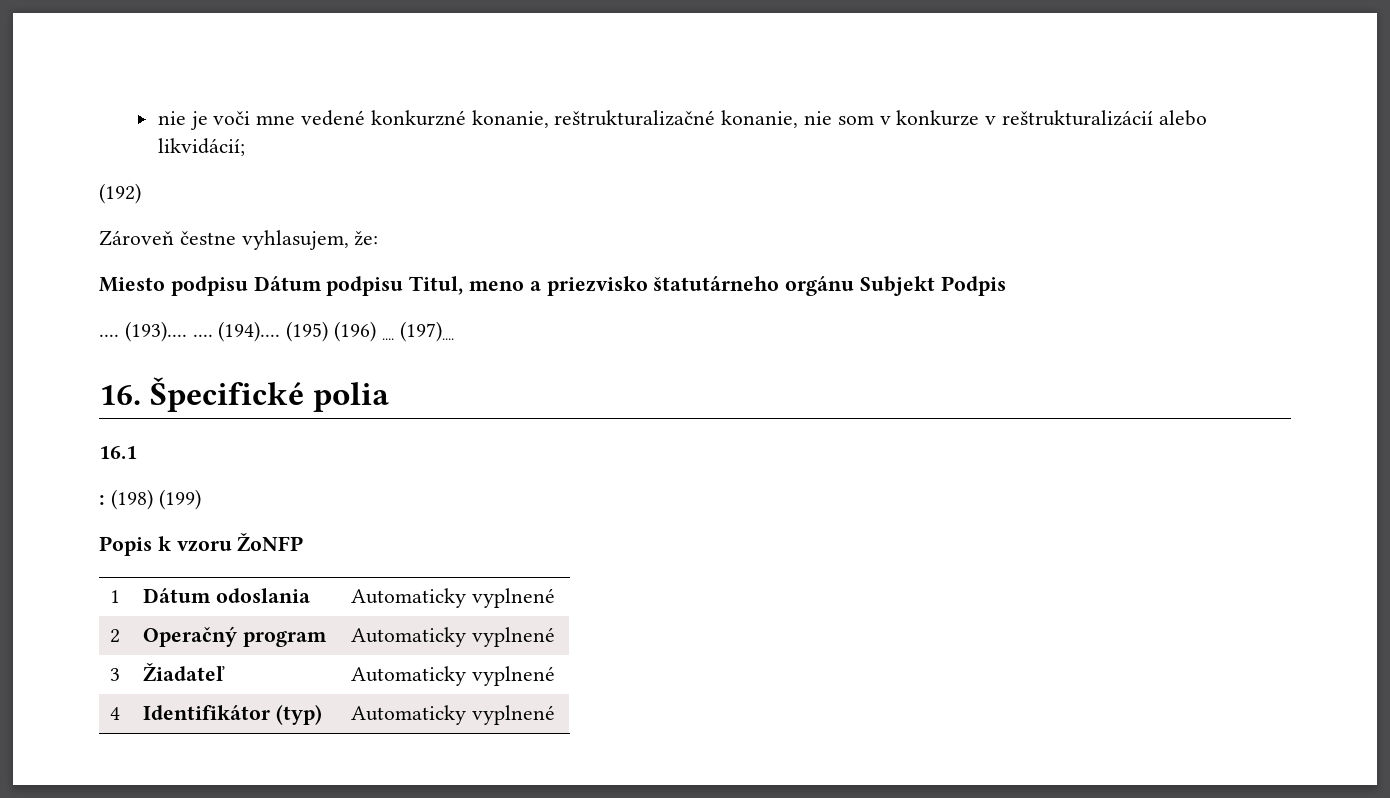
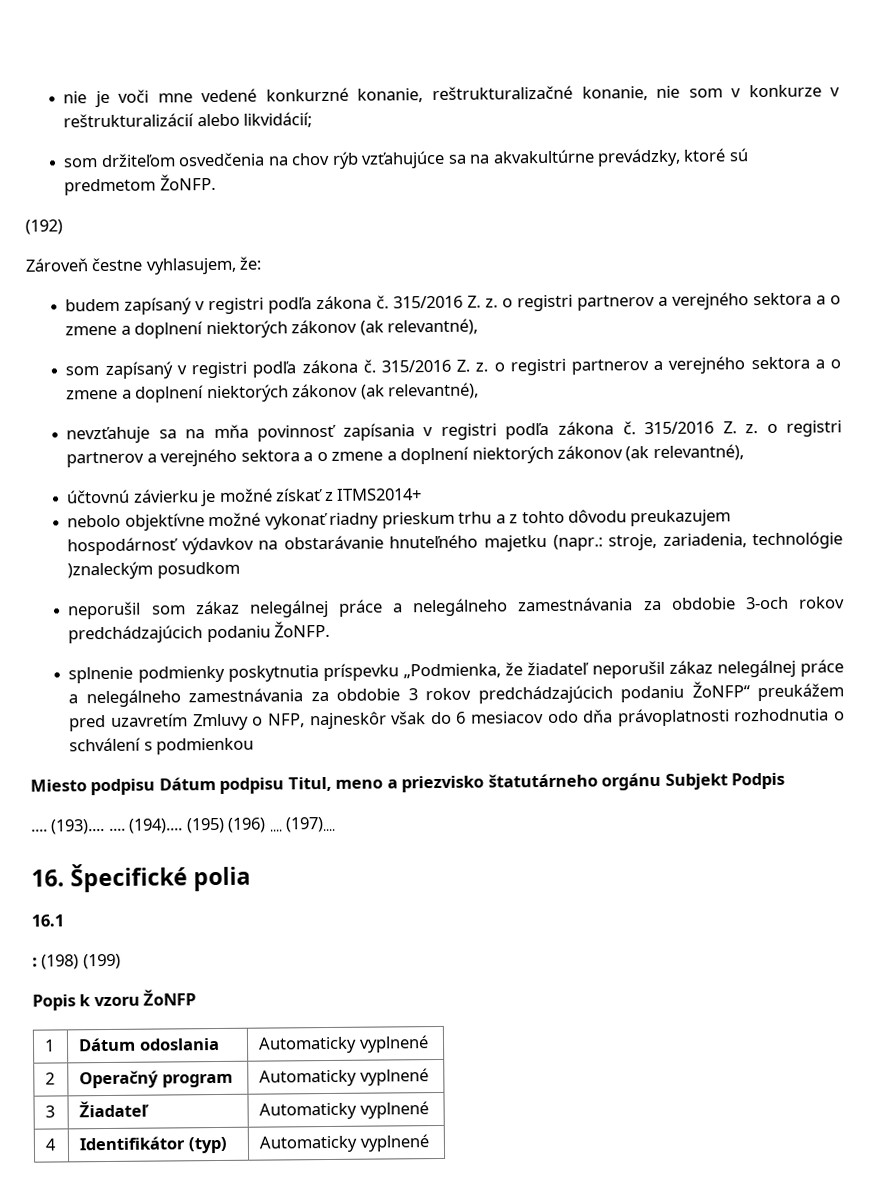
(245, 147) none -> [63,148,749,169] [64,173,216,196] // som držiteľom osvedčenia na chov rýb vzťahujúce sa na akvakultúrne prevádzky, ktoré sú predmetom ŽoNFP.
(379, 238) none -> [65,292,841,315] [65,318,479,339] [65,356,841,379] [66,382,480,403] [66,420,842,444] [66,444,744,468] [66,488,423,507] [67,509,732,531] [67,531,844,556] [67,561,240,580] [67,596,845,620] [68,620,331,644] [68,659,844,684] [68,681,845,708] [69,708,845,732] [69,737,255,755] // budem zapísaný v registri podľa zákona č. 315/2016 Z. z. o registri partnerov a verejného sektora a o zmene a doplnení niektorých zákonov (ak relevantné), // som zapísaný v registri podľa zákona č. 315/2016 Z. z. o registri partnerov a verejného sektora a o zmene a doplnení niektorých zákonov (ak relevantné), // nevzťahuje sa na mňa povinnosť zapísania v registri podľa zákona č. 315/2016 Z. z. o registri partnerov a verejného sektora a o zmene a doplnení niektorých zákonov (ak relevantné), // účtovnú závierku je možné získať z ITMS2014+ // nebolo objektívne možné vykonať riadny prieskum trhu a z tohto dôvodu preukazujem hospodárnosť výdavkov na obstarávanie hnuteľného majetku (napr.: stroje, zariadenia, technológie )znaleckým posudkom // neporušil som zákaz nelegálnej práce a nelegálneho zamestnávania za obdobie 3-och rokov predchádzajúcich podaniu ŽoNFP. // splnenie podmienky poskytnutia príspevku „Podmienka, že žiadateľ neporušil zákaz nelegálnej práce a nelegálneho zamestnávania za obdobie 3 rokov predchádzajúcich podaniu ŽoNFP“ preukážem pred uzavretím Zmluvy o NFP, najneskôr však do 6 mesiacov odo dňa právoplatnosti rozhodnutia o schválení s podmienkou

